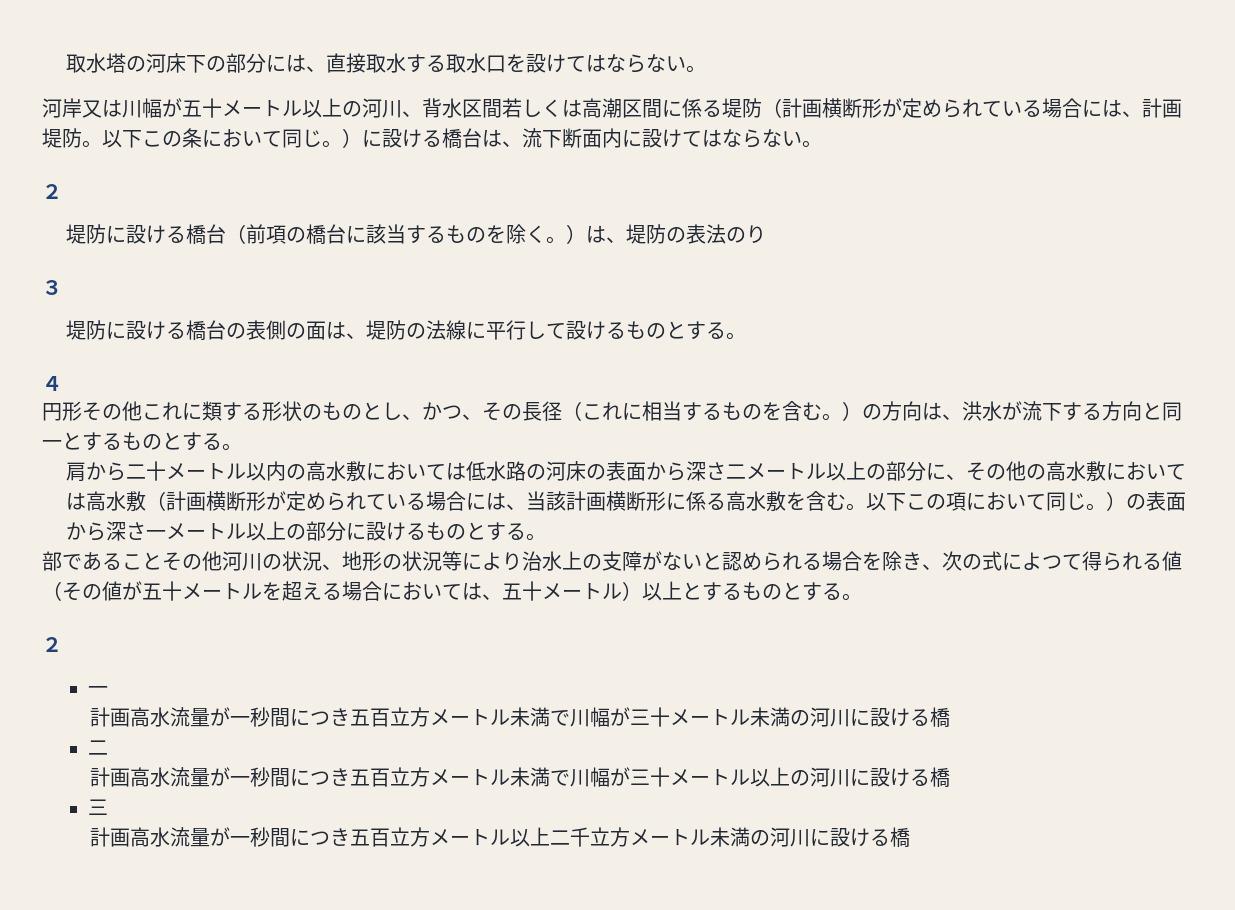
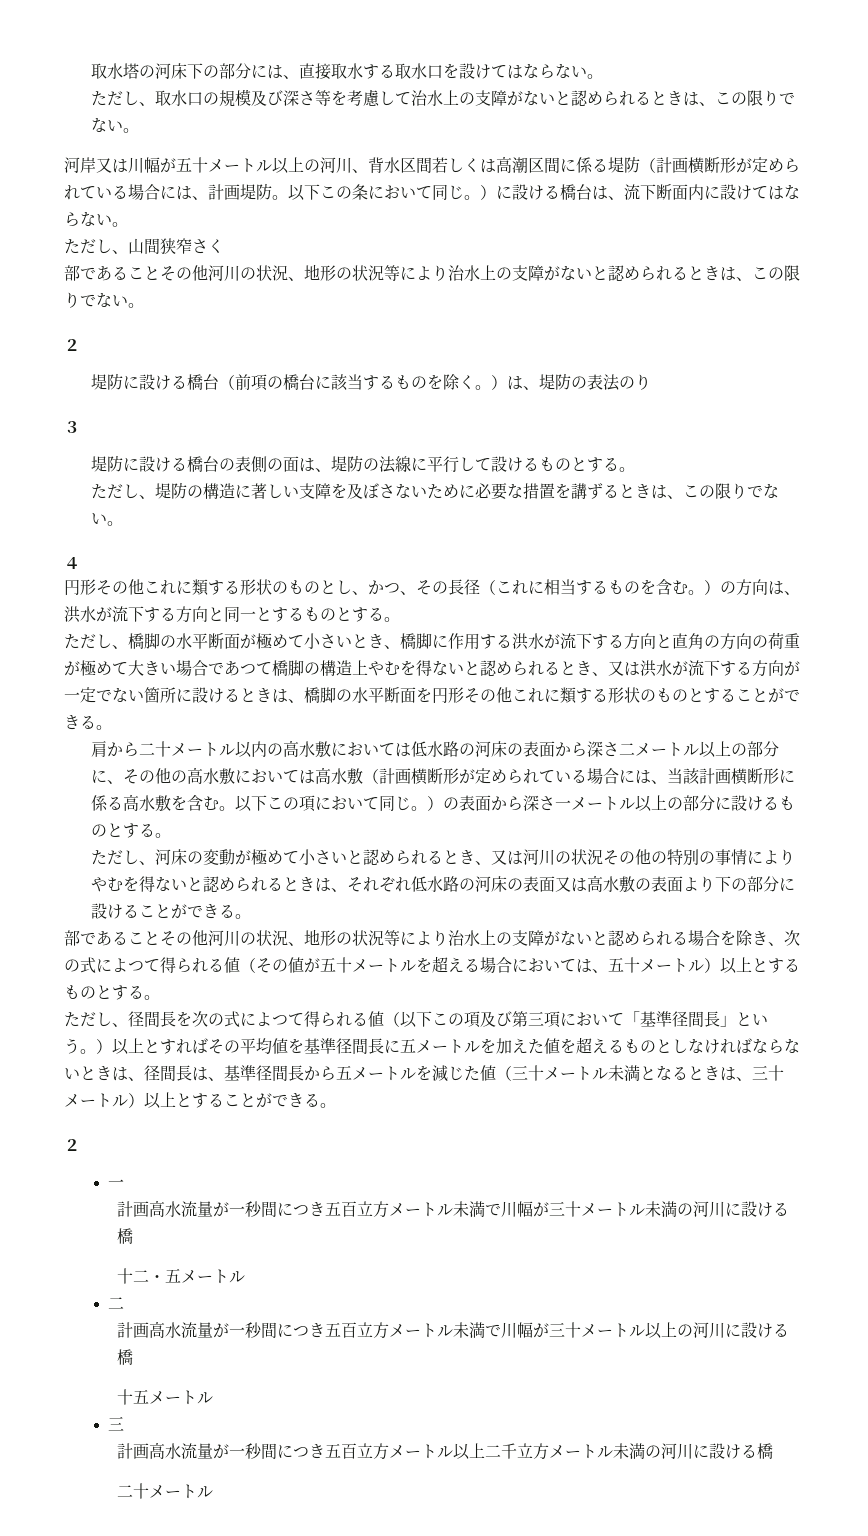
(706, 69) none -> [90,89,795,107] [90,117,139,133] // ただし、取水口の規模及び深さ等を考慮して治水上の支障がないと認められるときは、この限りでない。
(822, 144) none -> [64,238,224,255] [64,264,800,281] [64,292,144,308] // ただし、山間狭窄さく // 部であることその他河川の状況、地形の状況等により治水上の支障がないと認められるときは、この限りでない。
(746, 336) none -> [90,482,779,500] [90,512,123,526] // ただし、堤防の構造に著しい支障を及ぼさないために必要な措置を講ずるときは、この限りでない。
(242, 447) none -> [64,632,800,650] [64,660,800,677] [64,687,800,704] [64,715,112,730] // ただし、橋脚の水平断面が極めて小さいとき、橋脚に作用する洪水が流下する方向と直角の方向の荷重が極めて大きい場合であつて橋脚の構造上やむを得ないと認められるとき、又は洪水が流下する方向が一定でない箇所に設けるときは、橋脚の水平断面を円形その他これに類する形状のものとすることができる。
(546, 537) none -> [90,849,795,866] [90,875,795,893] [90,903,251,919] // ただし、河床の変動が極めて小さいと認められるとき、又は河川の状況その他の特別の事情によりやむを得ないと認められるときは、それぞれ低水路の河床の表面又は高水敷の表面より下の部分に設けることができる。
(862, 597) none -> [64,1011,768,1028] [64,1037,800,1055] [64,1065,784,1082] [64,1092,336,1109] // ただし、径間長を次の式によつて得られる値（以下この項及び第三項において「基準径間長」という。）以上とすればその平均値を基準径間長に五メートルを加えた値を超えるものとしなければならないときは、径間長は、基準径間長から五メートルを減じた値（三十メートル未満となるときは、三十メートル）以上とすることができる。
(950, 717) none -> [117,1268,246,1284] // 十二・五メートル
(950, 777) none -> [117,1389,214,1405] // 十五メートル
(910, 837) none -> [117,1483,214,1499] // 二十メートル

